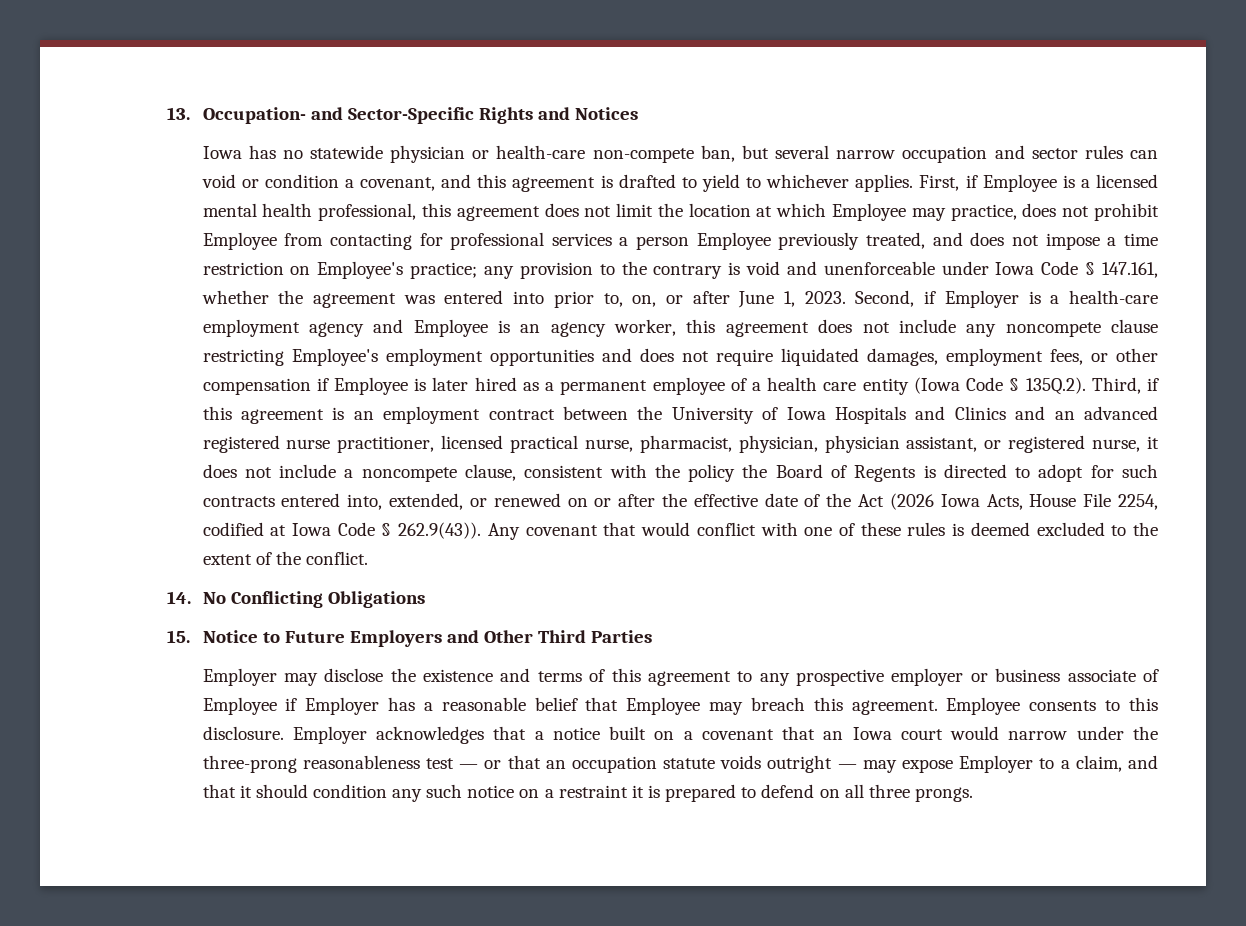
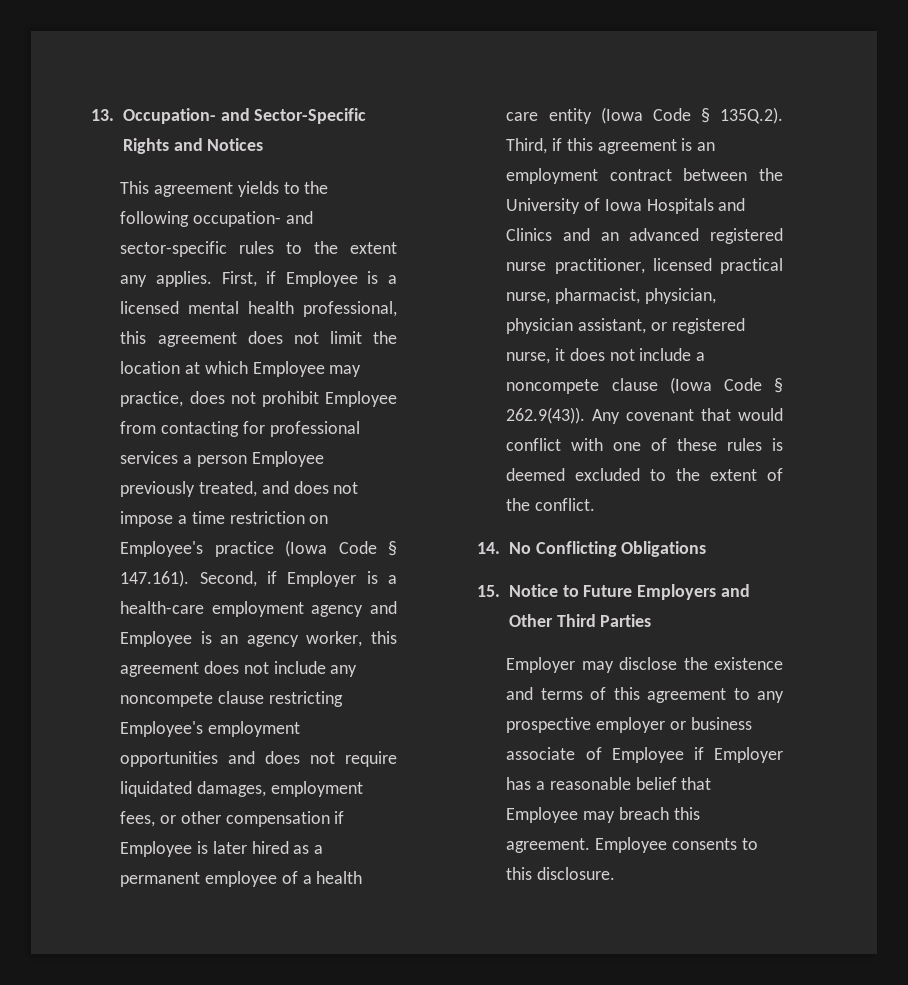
[202,145,1158,163] [201,174,850,192] Iowa has no statewide physician or health-care non-compete ban, but several narrow occupation and sector rules can void or condition a covenant, and this agreement is drafted to yield to whichever -> [120,181,329,197] [120,211,313,227] [120,241,398,257] [120,275,148,287] This agreement yields to the following occupation- and sector-specific rules to the extent any
[410,261,1158,279] [201,290,846,308] practice; any provision to the contrary is void and unenforceable under Iowa Code § 147.161, whether the agreement was entered into prior to, on, or after June 1, 2023. -> [214,540,398,557] [120,570,190,587] practice (Iowa Code § 147.161).
[464,464,1158,482] [202,493,1159,510] [202,522,332,536] clause, consistent with the policy the Board of Regents is directed to adopt for such contracts entered into, extended, or renewed on or after the effective date of the Act (2026 Iowa Acts, House File 2254, codified at Iowa -> [611,377,712,394] clause (Iowa
[292,726,1159,744] [202,755,1158,773] [202,784,973,802] Employer acknowledges that a notice built on a covenant that an Iowa court would narrow under the three-prong reasonableness test — or that an occupation statute voids outright — may expose Employer to a claim, and that it should condition any such notice on a restraint it is prepared to defend on all three prongs. -> (616, 873) none

